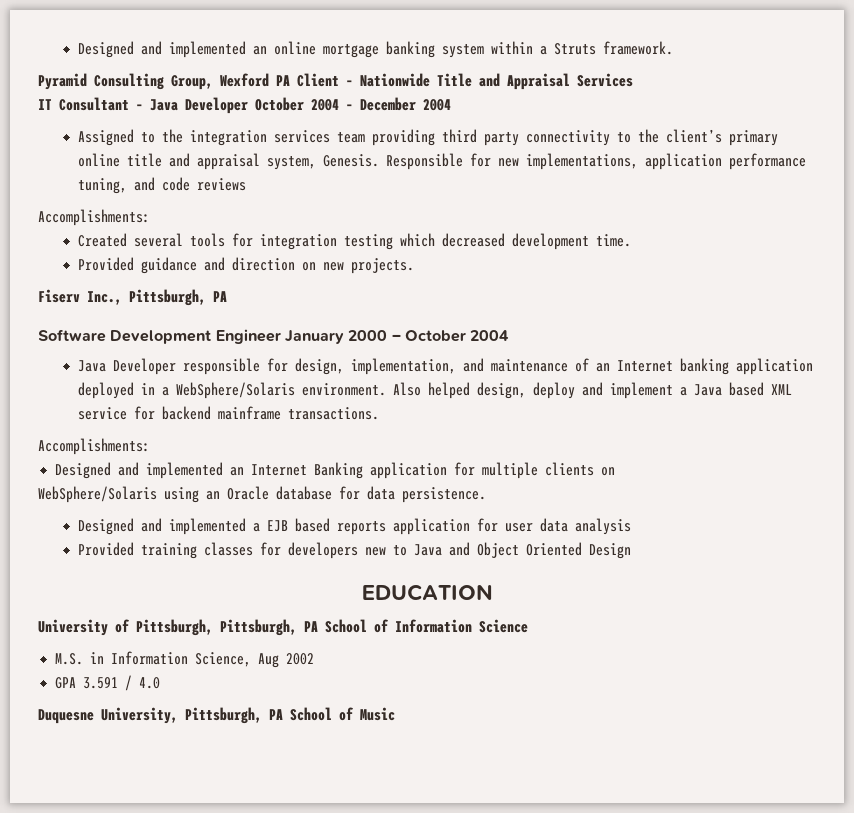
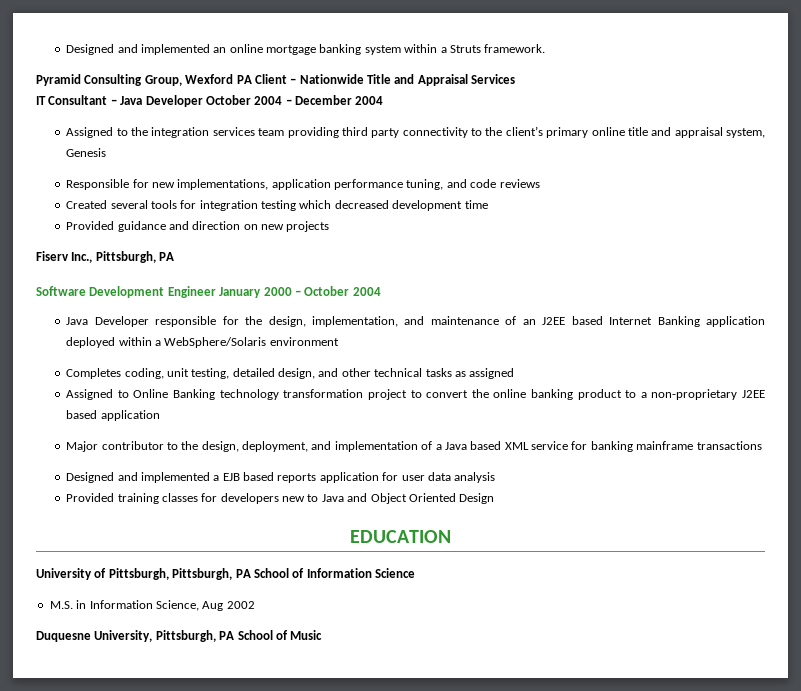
[322,154,379,167] Genesis. -> [66,148,107,157] Genesis //
[38,209,150,226] // Accomplishments: -> (540, 183) none
[595,234,631,247] time. -> [464,200,488,209] time
[350,258,414,274] projects. -> [286,221,330,232] projects
(288, 365) none -> [245,316,263,325] the
[616,358,729,375] Internet banking -> [542,316,700,327] J2EE based Internet Banking
[140,383,155,395] in -> [118,337,152,346] within
[301,382,673,399] environment. Also helped design, deploy and implement -> [269,337,339,346] [66,368,515,379] [66,389,765,400] [66,410,160,421] [66,441,433,452] environment // Completes coding, unit testing, detailed design, and other technical tasks as assigned // Assigned to Online Banking technology transformation project to convert the online banking product to a non-proprietary J2EE based application // Major contributor to the design, deployment, and implementation of
[161,406,379,420] [38,438,150,455] [55,462,616,479] [38,486,486,503] backend mainframe transactions. // Accomplishments: // Designed and implemented an Internet Banking application for multiple clients on // WebSphere/Solaris using an Oracle database for data persistence. -> [590,441,762,452] banking mainframe transactions
[55,675,161,691] // GPA 3.591 / 4.0 -> (255, 605) none

